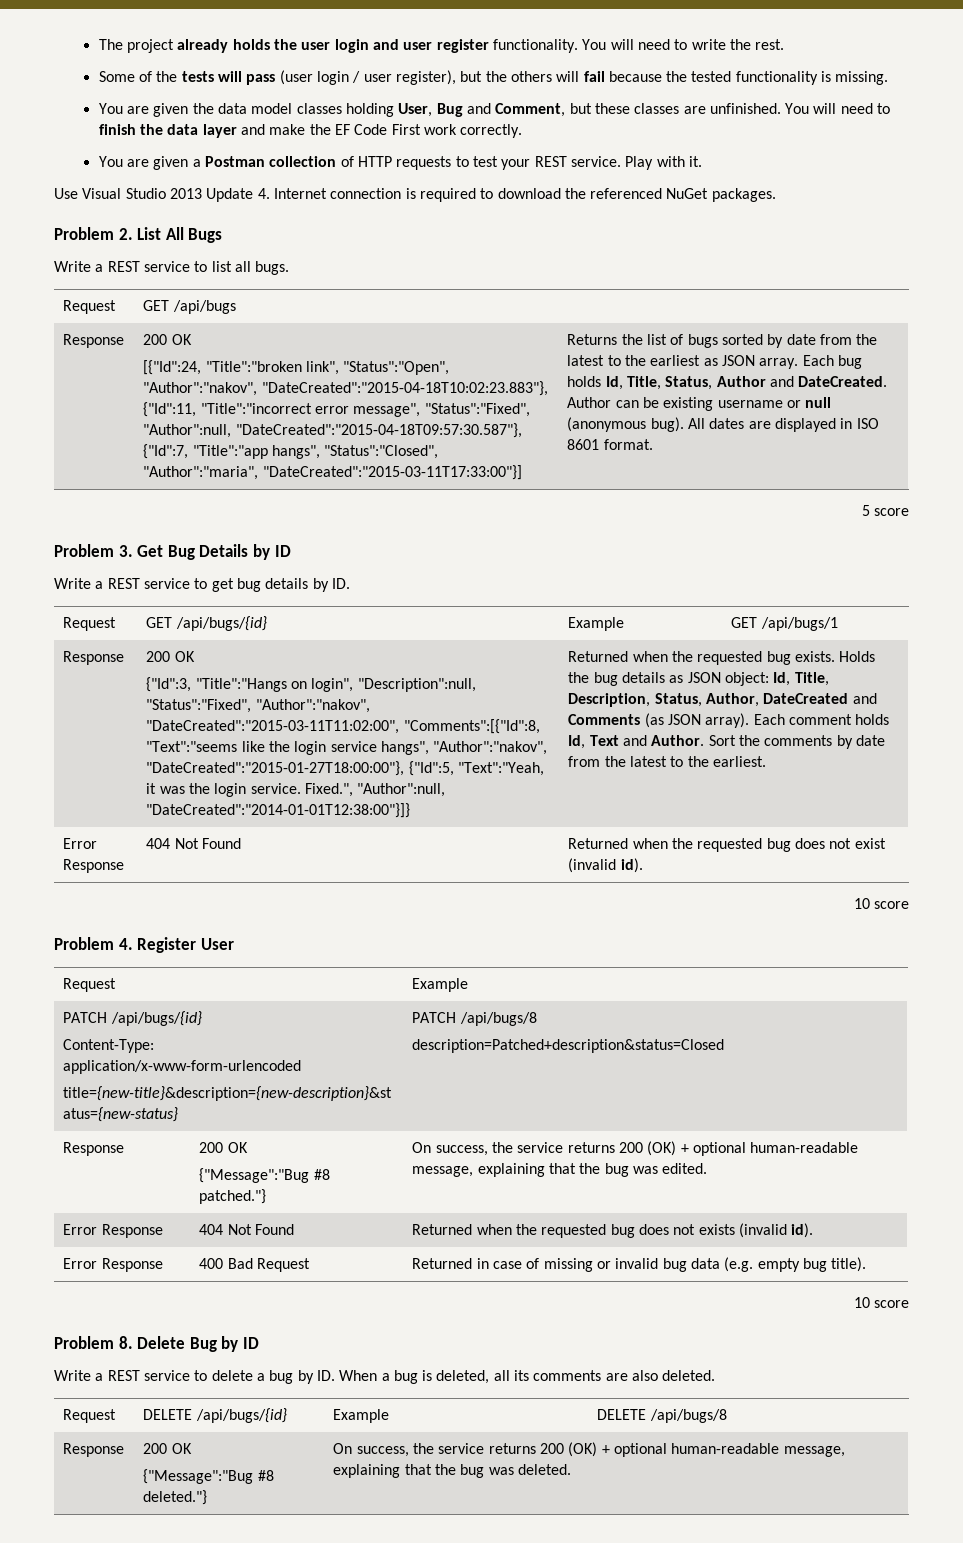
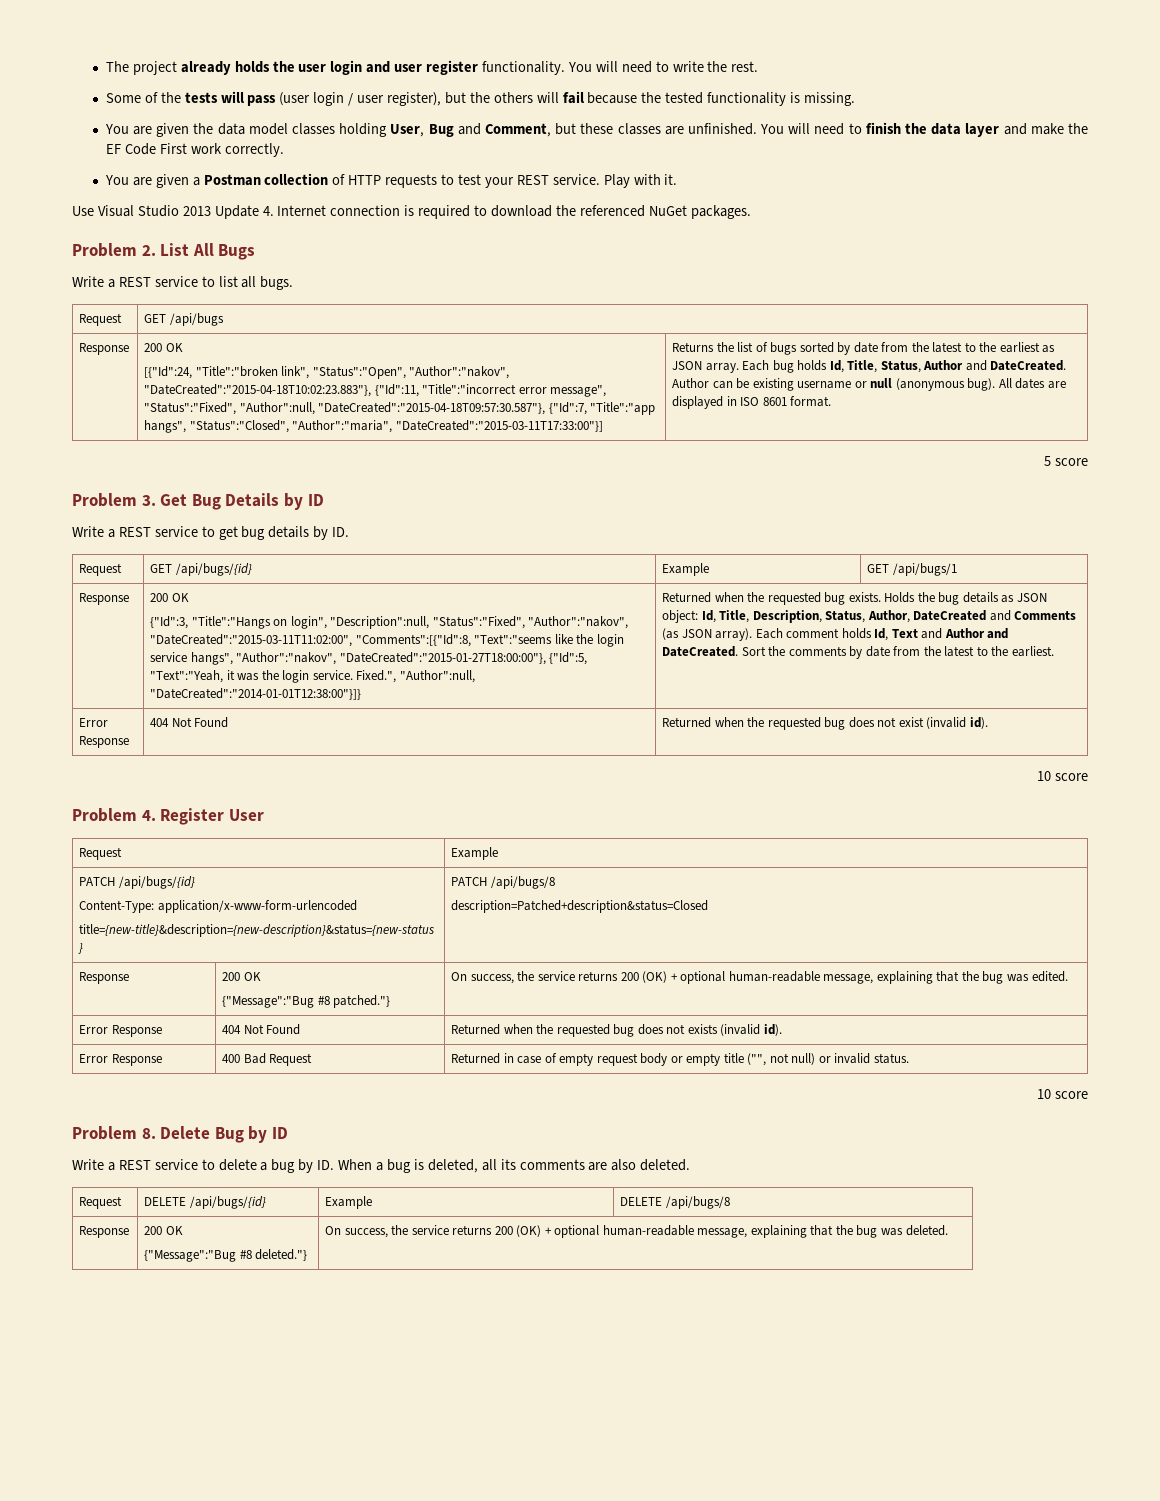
[651,735,705,746] Author. -> [944,628,1009,639] [662,646,739,657] Author and DateCreated.
[543,1257,867,1272] missing or invalid bug data (e.g. empty bug title). -> [559,1053,909,1066] empty request body or empty title ("", not null) or invalid status.

